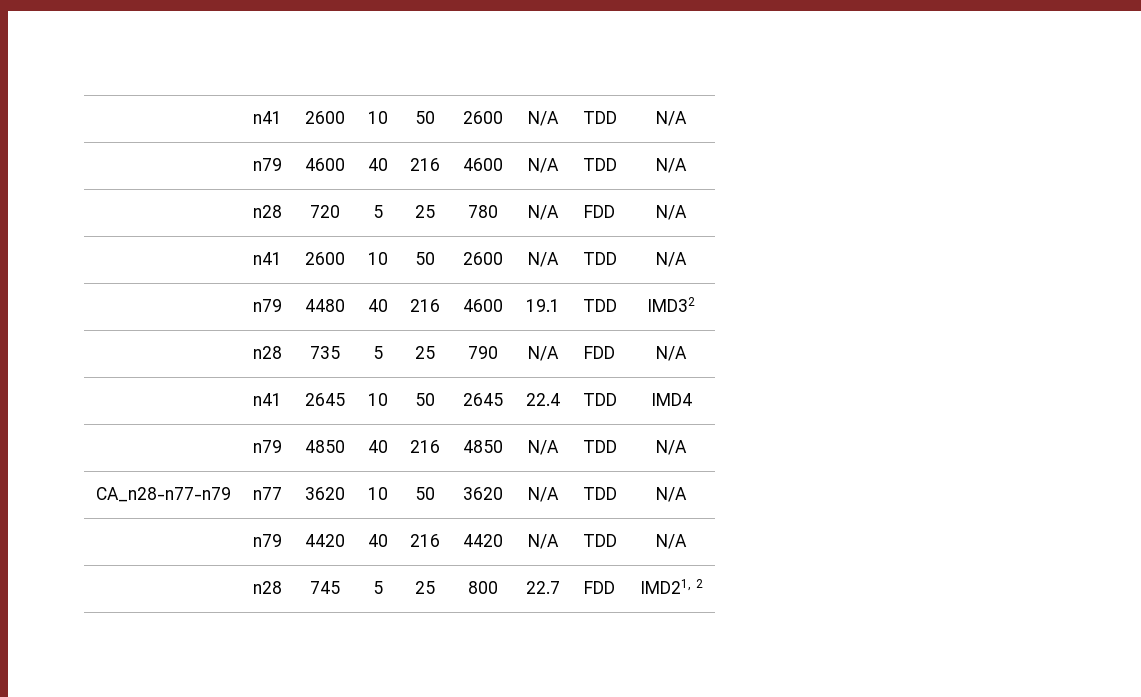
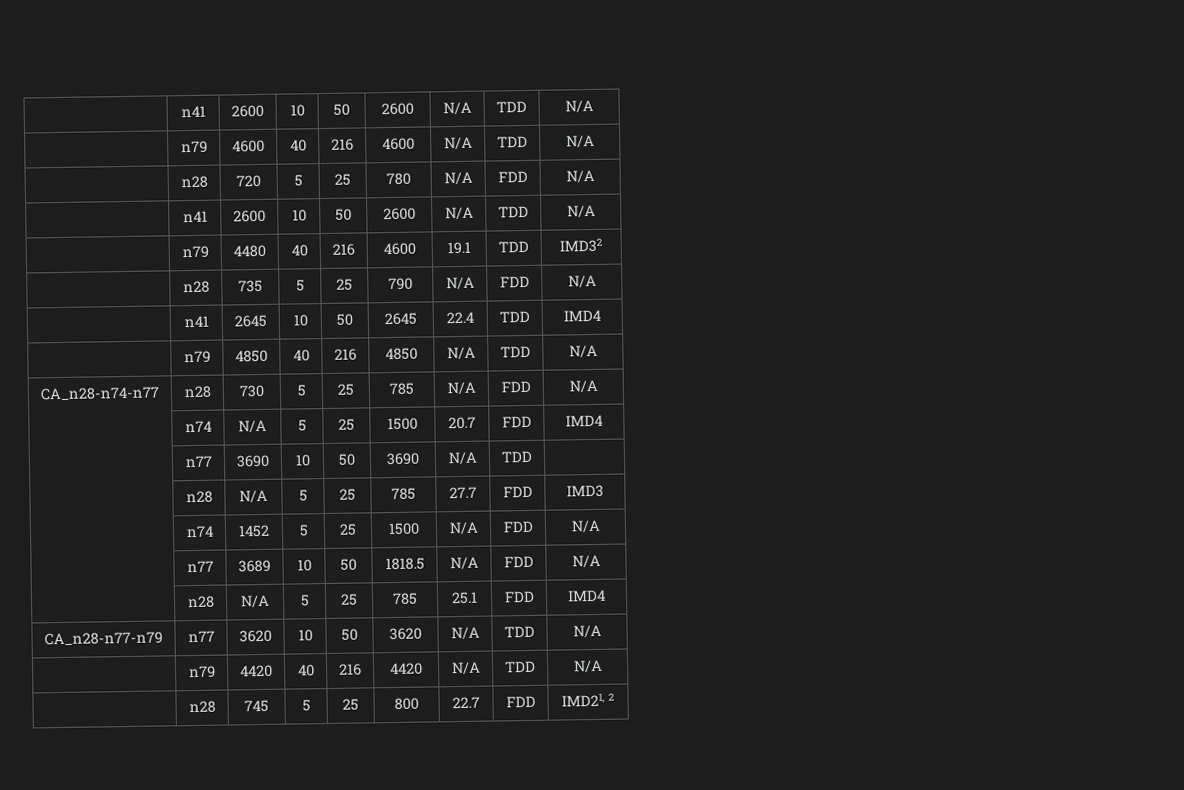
(687, 447) none -> [40,386,160,402] [183,385,211,399] [239,384,264,398] [296,384,306,397] [337,383,354,396] [389,382,414,396] [446,381,476,395] [500,380,531,393] [568,379,598,393] [184,420,212,433] [238,419,267,433] [297,419,307,432] [338,418,355,431] [387,417,418,431] [448,416,476,430] [501,415,532,428] [565,414,603,427] [184,455,213,468] [236,454,270,468] [294,454,311,467] [338,453,356,466] [386,452,420,466] [447,451,478,465] [501,450,532,463] [185,490,213,504] [239,489,268,503] [298,489,308,502] [339,488,356,501] [391,487,416,501] [449,486,477,499] [502,485,533,498] [566,484,604,498] [185,525,214,538] [238,524,270,538] [298,524,309,537] [339,523,357,536] [388,522,420,536] [448,521,479,535] [502,520,534,533] [570,519,601,533] [186,560,214,573] [238,559,271,573] [296,559,312,572] [340,558,357,571] [384,557,425,571] [449,556,479,570] [503,555,534,568] [571,554,601,568] [186,595,215,609] [240,594,270,608] [299,594,310,607] [340,593,358,606] [392,592,418,606] [451,591,478,605] [503,590,535,603] [567,589,606,602] // CA_n28-n74-n77 | n28 | 730 | 5 | 25 | 785 | N/A | FDD | N/A // | n74 | N/A | 5 | 25 | 1500 | 20.7 | FDD | IMD4 // | n77 | 3690 | 10 | 50 | 3690 | N/A | TDD | // | n28 | N/A | 5 | 25 | 785 | 27.7 | FDD | IMD3 // | n74 | 1452 | 5 | 25 | 1500 | N/A | FDD | N/A // | n77 | 3689 | 10 | 50 | 1818.5 | N/A | FDD | N/A // | n28 | N/A | 5 | 25 | 785 | 25.1 | FDD | IMD4

